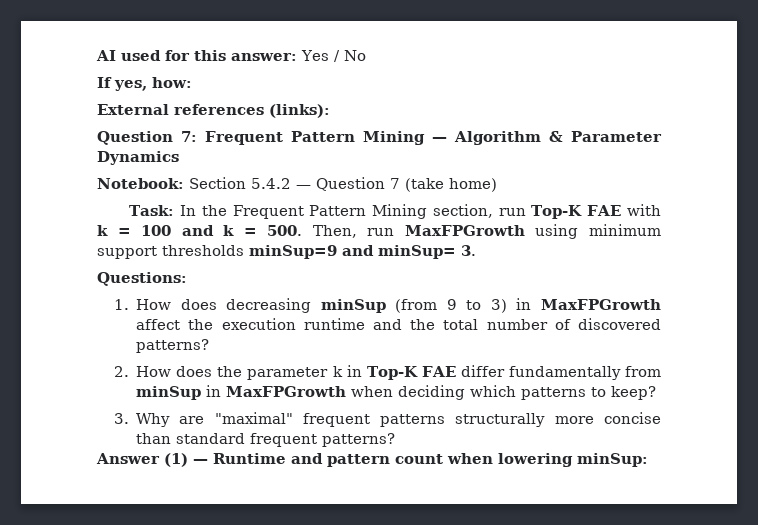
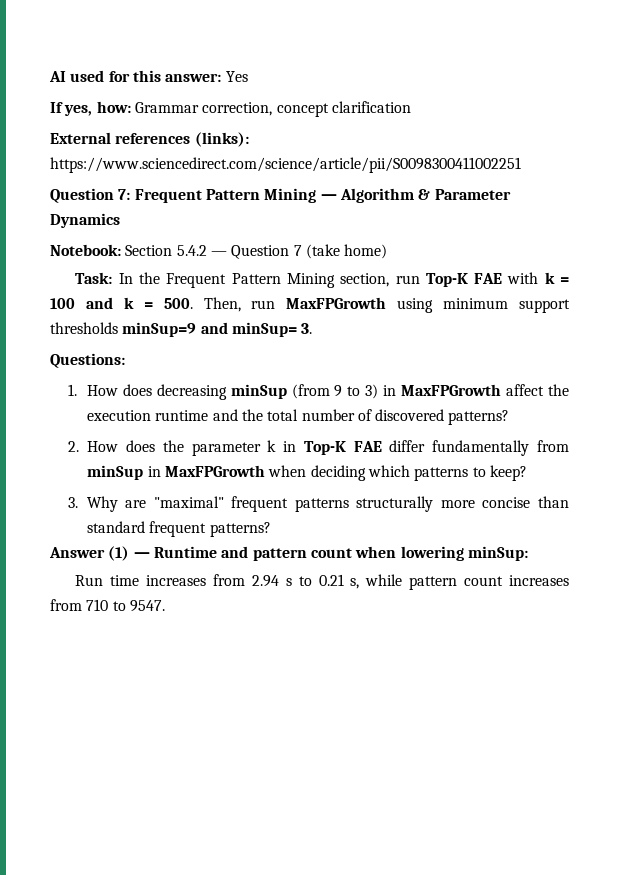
[333,50,366,62] / No -> (248, 76) none
(192, 82) none -> [134,101,411,117] Grammar correction, concept clarification
(330, 111) none -> [50,157,521,173] https://www.sciencedirect.com/science/article/pii/S0098300411002251
(648, 460) none -> [75,574,569,590] [50,599,165,612] // Run time increases from 2.94 s to 0.21 s, while pattern count increases from 710 to 9547.

